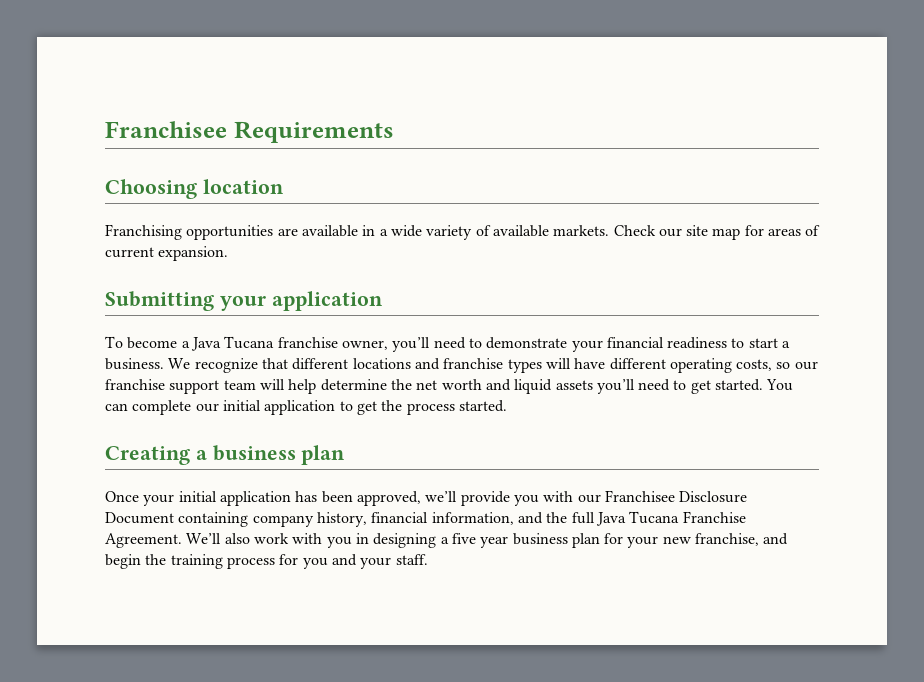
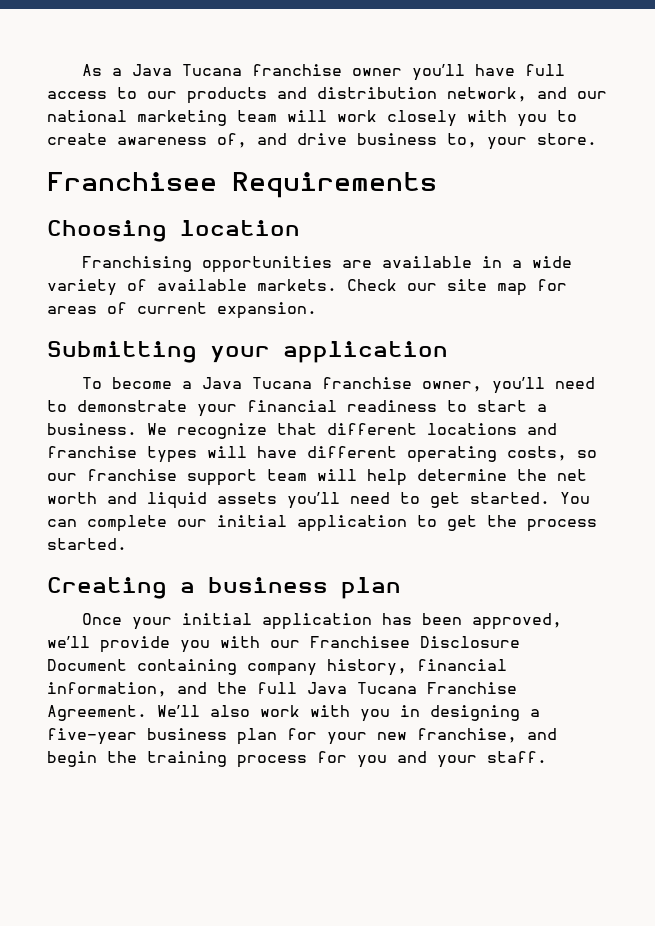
(105, 129) none -> [81,64,565,81] [47,87,607,104] [47,110,577,127] [47,133,597,150] As a Java Tucana franchise owner you’ll have full access to our products and distribution network, and our national marketing team will work closely with you to create awareness of, and drive business to, your store. //
[451,533,509,548] five year -> [47,728,137,745] five-year

